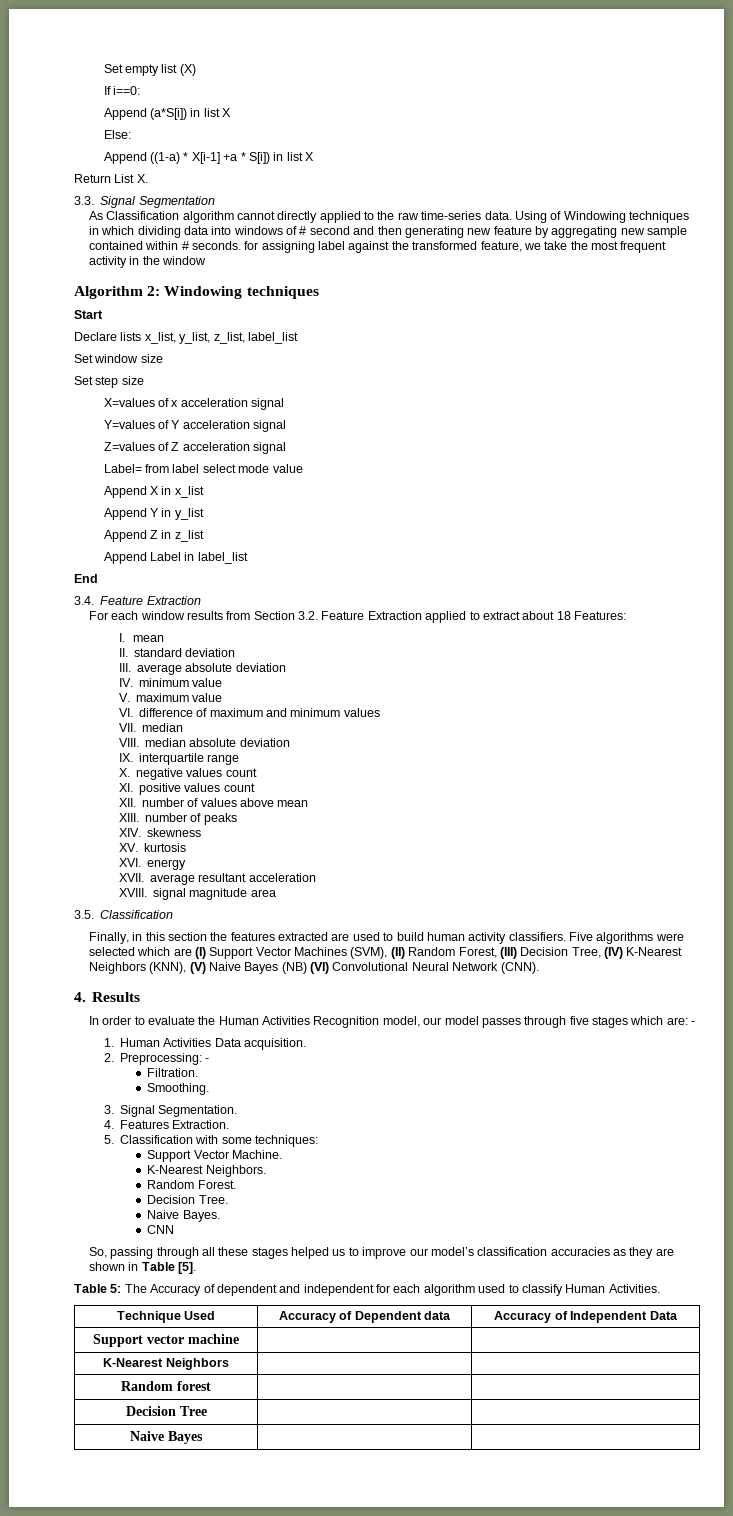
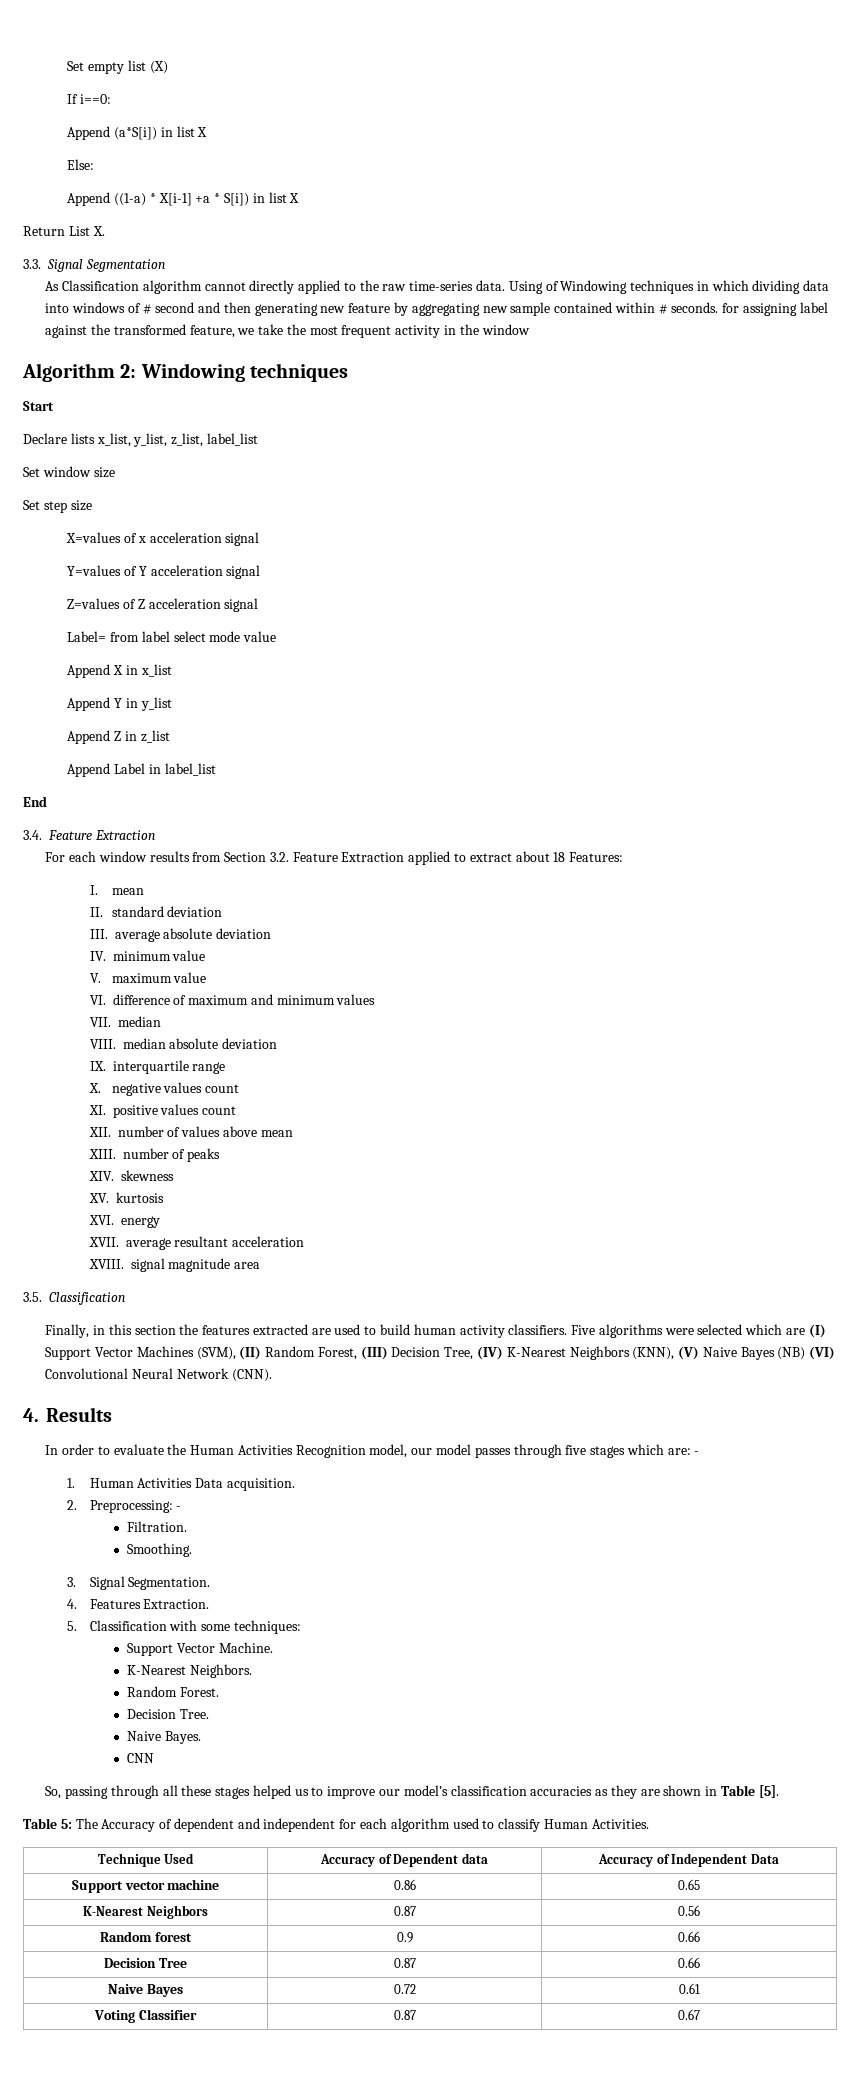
(239, 1339) | -> [393,1879,416,1890] [678,1879,700,1890] 0.86 | 0.65
(229, 1364) | -> [393,1906,416,1916] [678,1905,700,1916] 0.87 | 0.56
(211, 1386) | -> [396,1932,413,1943] [678,1931,700,1942] 0.9 | 0.66
(207, 1411) | -> [393,1958,416,1968] [678,1957,700,1968] 0.87 | 0.66
(203, 1437) | -> [393,1984,416,1994] [678,1983,700,1994] [94,2009,197,2023] [393,2010,416,2020] [678,2009,700,2020] 0.72 | 0.61 // Voting Classifier | 0.87 | 0.67

